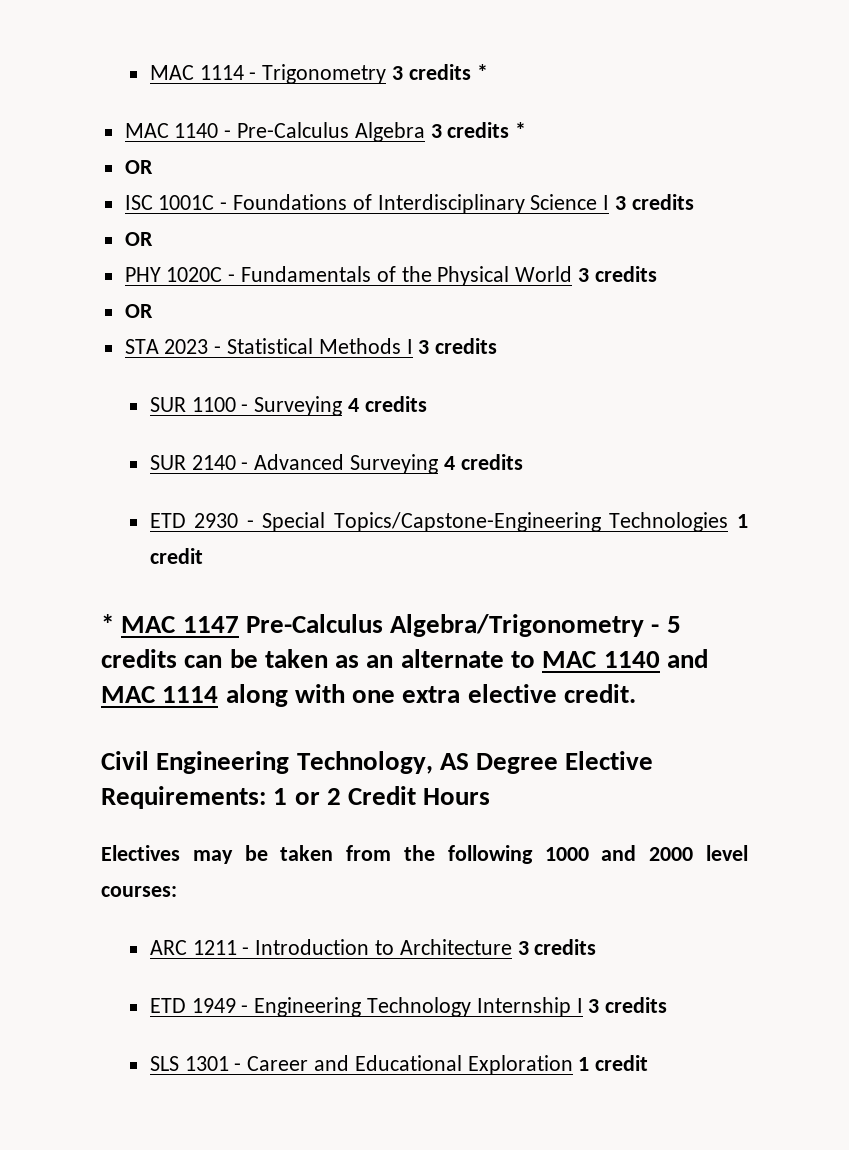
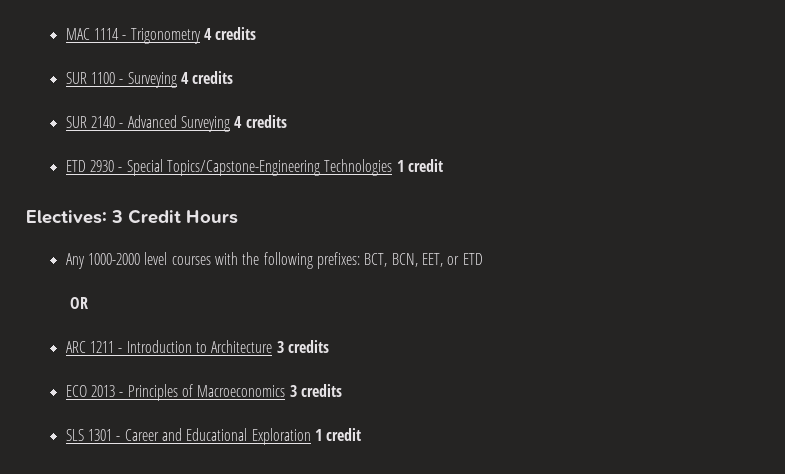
[392,64,488,80] [124,122,527,142] [124,160,153,174] [124,194,694,214] [124,232,153,246] [124,266,657,286] [124,304,153,318] [124,338,430,354] 3 credits * // MAC 1140 - Pre-Calculus Algebra 3 credits * // OR // ISC 1001C - Foundations of Interdisciplinary Science I 3 credits // OR // PHY 1020C - Fundamentals of the Physical World 3 credits // OR // STA 2023 - Statistical Methods I 3 -> [203,28,212,40] 4
[101,614,681,637] [101,649,708,668] [101,684,637,707] [101,751,654,774] [101,786,491,809] [101,845,748,864] [101,886,177,897] * MAC 1147 Pre-Calculus Algebra/Trigonometry - 5 credits can be taken as an alternate to MAC 1140 and MAC 1114 along with one extra elective credit. // Civil Engineering Technology, AS Degree Elective Requirements: 1 or 2 Credit Hours // Electives may be taken from the following 1000 and 2000 level courses: -> [26,209,238,224] [65,252,483,269] [70,297,89,309] Electives: 3 Credit Hours // Any 1000-2000 level courses with the following prefixes: BCT, BCN, EET, or ETD // OR
[149,997,583,1017] ETD 1949 - Engineering Technology Internship I -> [65,384,286,401] ECO 2013 - Principles of Macroeconomics

